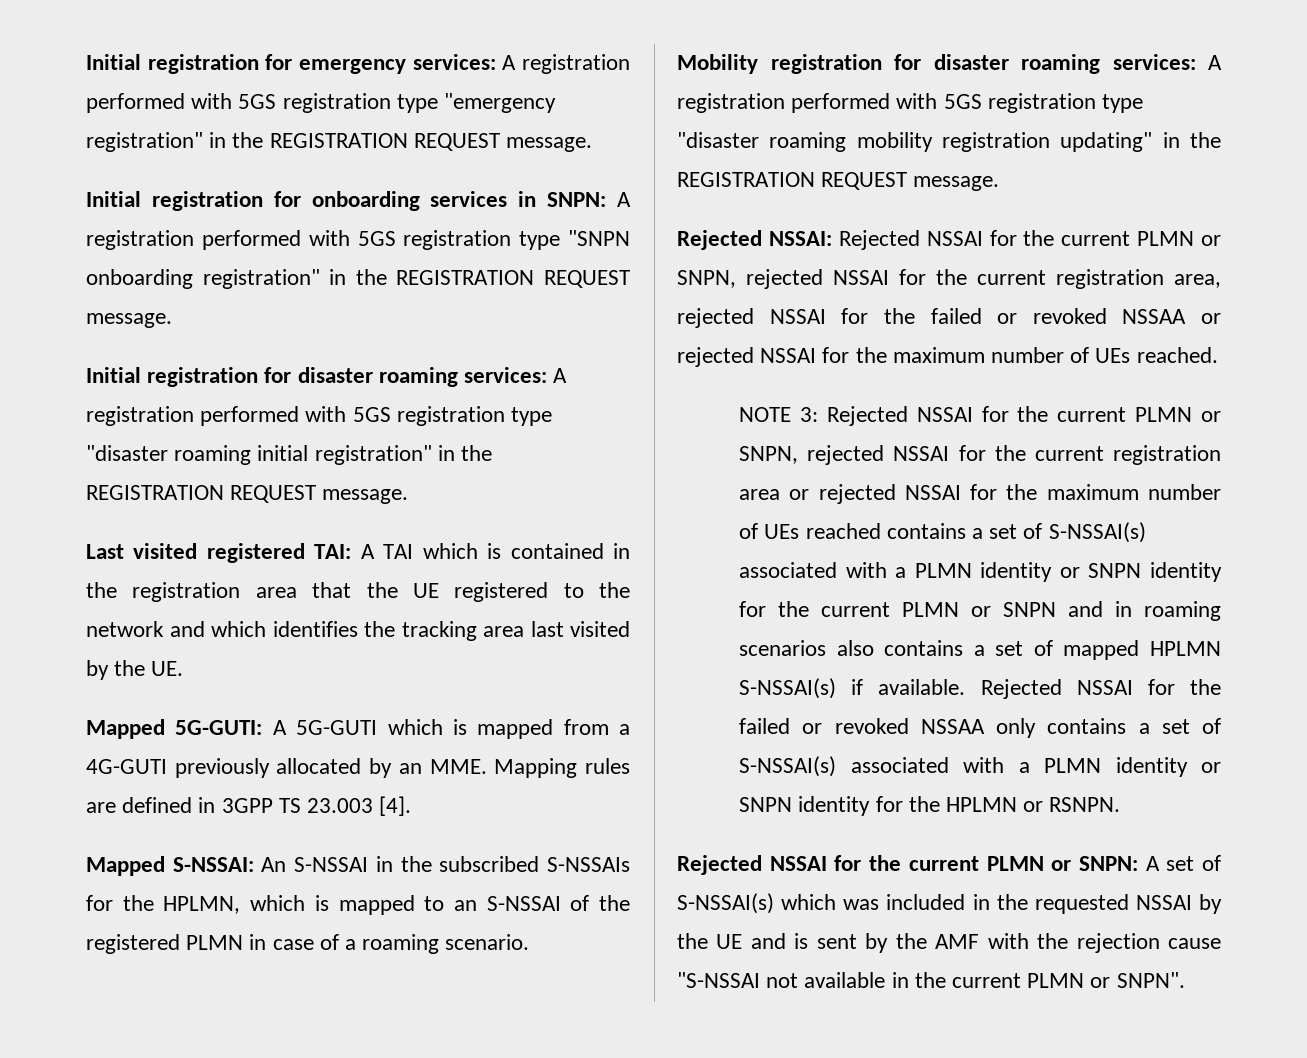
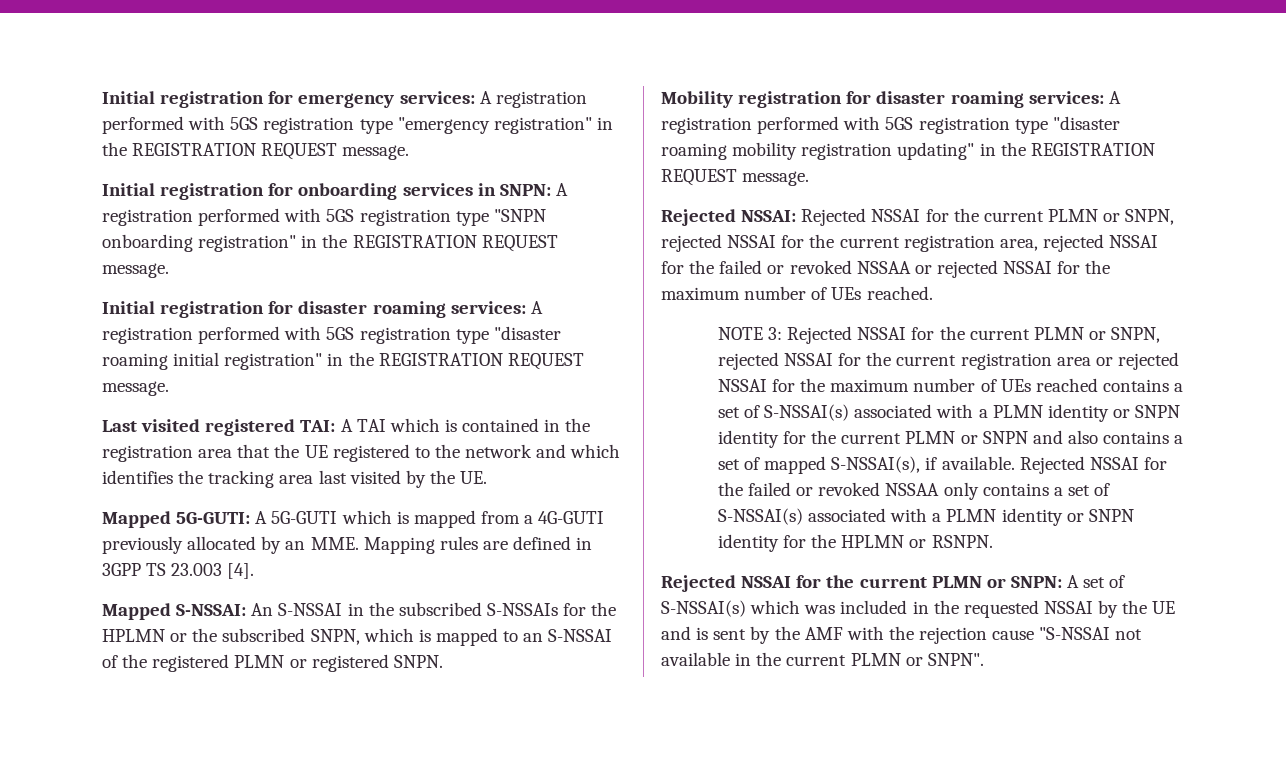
[163,896,241,914] HPLMN, -> [102,628,360,645] HPLMN or the subscribed SNPN,
[249,934,530,954] in case of a roaming scenario. -> [289,654,443,672] or registered SNPN.
[1115,601,1221,621] [739,640,827,656] in roaming scenarios -> (1063, 437) none
[1150,641,1221,656] [739,678,837,699] HPLMN S-NSSAI(s) -> [831,456,921,473] S-NSSAI(s),

